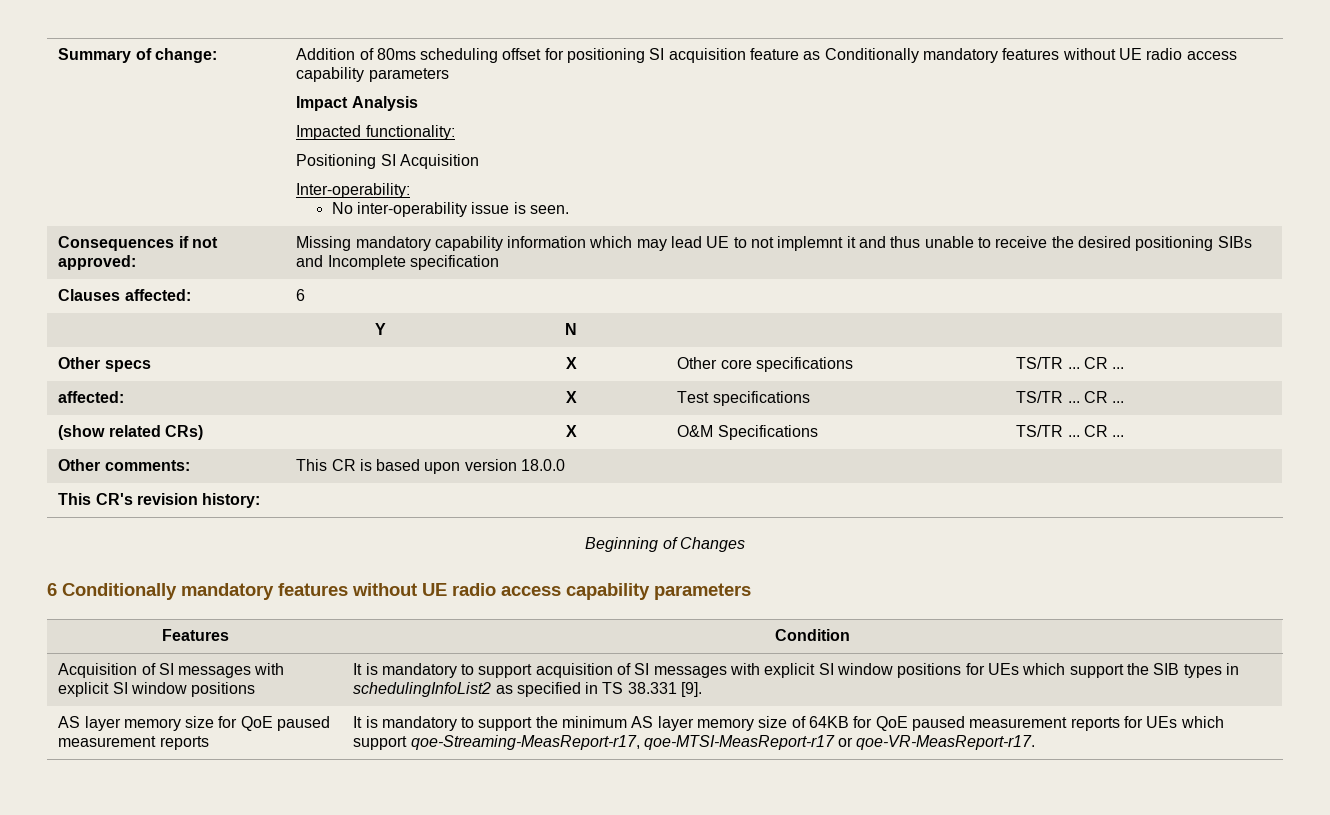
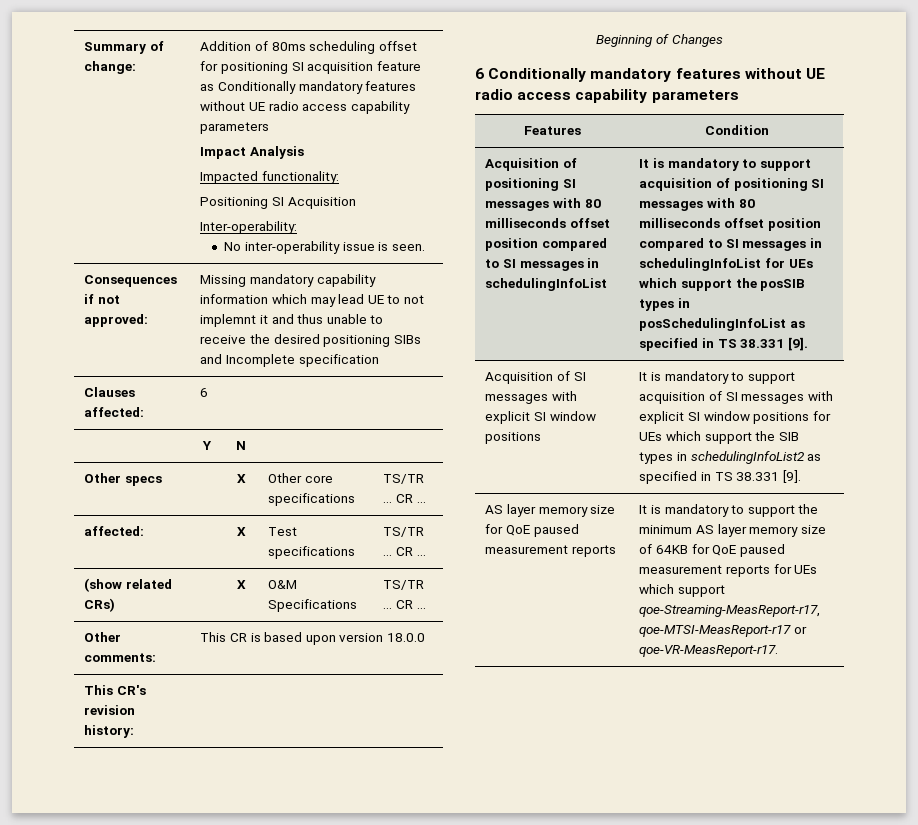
(851, 635) none -> [485,158,577,171] [485,178,576,191] [485,198,601,211] [485,218,610,228] [485,238,607,251] [485,258,600,271] [485,278,608,291] [639,158,811,171] [639,178,825,191] [639,198,755,211] [639,218,821,231] [639,238,822,251] [639,258,813,271] [639,278,806,291] [639,298,690,311] [639,318,805,331] [639,337,808,351] // Acquisition of positioning SI messages with 80 milliseconds offset position compared to SI messages in schedulingInfoList | It is mandatory to support acquisition of positioning SI messages with 80 milliseconds offset position compared to SI messages in schedulingInfoList for UEs which support the posSIB types in posSchedulingInfoList as specified in TS 38.331 [9].

